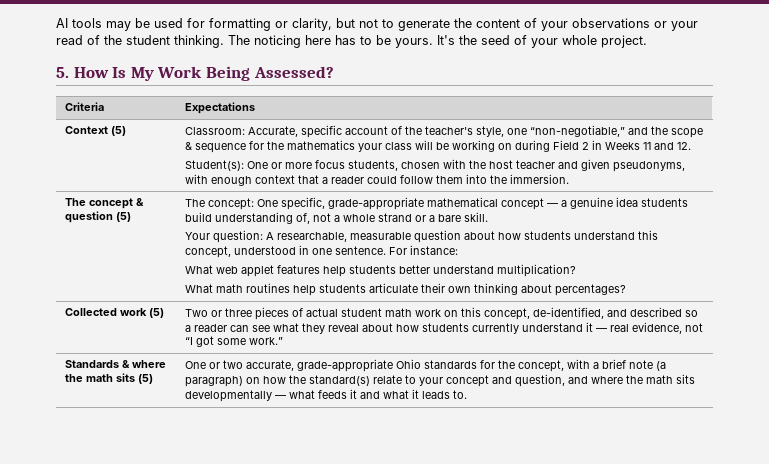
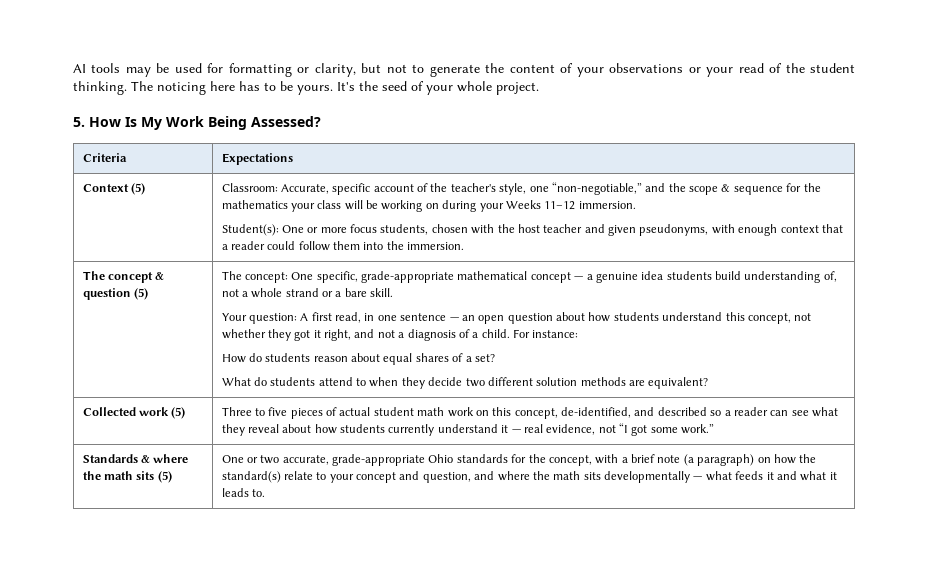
[553,140,692,150] Field 2 in Weeks 11 and 12. -> [479,200,636,212] your Weeks 11–12 immersion.
[277,232,412,242] researchable, measurable -> [311,312,505,324] first read, in one sentence — an open
[234,245,459,255] [185,264,577,277] [185,283,627,296] understood in one sentence. For instance: // What web applet features help students better understand multiplication? // What math routines help students articulate their own thinking about percentages? -> [794,313,812,321] [221,329,579,341] [221,353,495,365] [221,377,709,389] not whether they got it right, and not a diagnosis of a child. For instance: // How do students reason about equal shares of a set? // What do students attend to when they decide two different solution methods are equivalent?
[185,308,253,317] Two or three -> [221,407,288,416] Three to five

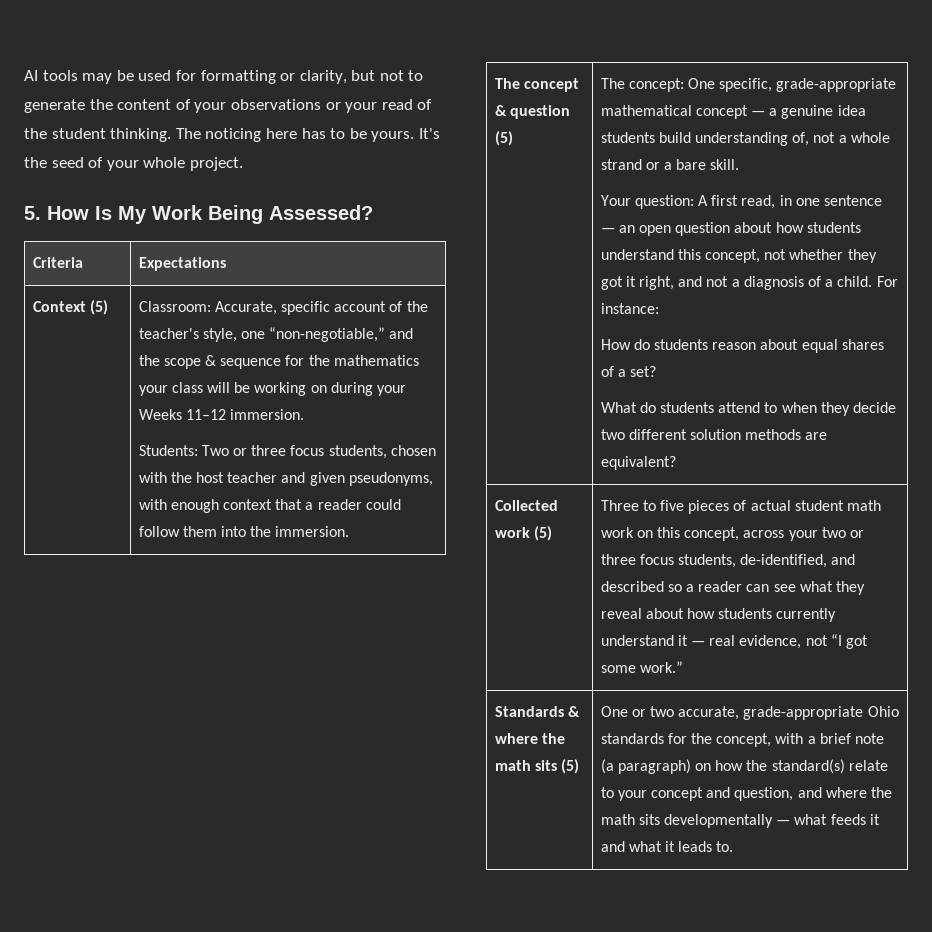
[221,224,347,236] Student(s): One or more -> [138,445,287,456] Students: Two or three
(558, 413) none -> [743,527,864,541] [600,554,737,568] across your two or three focus students,

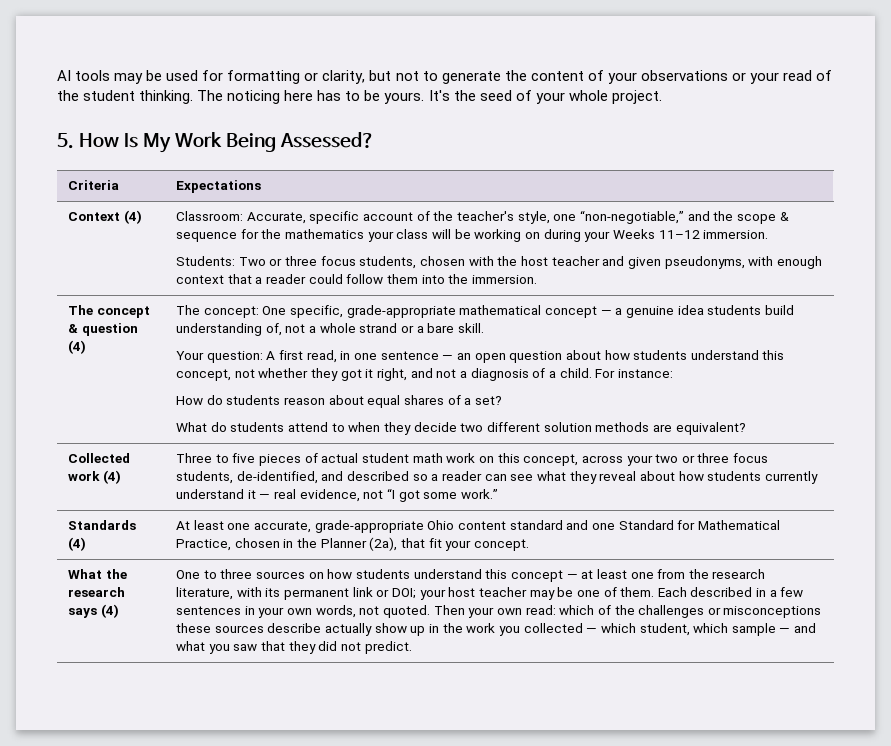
[89,300,108,315] (5) -> [123,210,142,224] (4)
[494,131,513,146] (5) -> [68,340,87,354] (4)
[533,526,552,541] (5) -> [102,470,121,484] (4)
[567,706,580,717] [494,733,565,744] [494,759,580,774] [600,706,899,720] [600,733,884,747] [600,759,888,774] [600,787,892,801] [600,814,880,828] [600,841,734,852] & where the math sits (5) | One or two accurate, grade-appropriate Ohio standards for the concept, with a brief note (a paragraph) on how the standard(s) relate to your concept and question, and where the math sits developmentally — what feeds it and what it leads to. -> [68,537,87,551] [176,520,780,533] [176,537,529,551] [68,569,127,579] [68,587,126,597] [68,604,119,618] [176,569,766,582] [176,587,804,600] [176,605,822,618] [176,623,817,636] [176,641,412,654] (4) | At least one accurate, grade-appropriate Ohio content standard and one Standard for Mathematical Practice, chosen in the Planner (2a), that fit your concept. // What the research says (4) | One to three sources on how students understand this concept — at least one from the research literature, with its permanent link or DOI; your host teacher may be one of them. Each described in a few sentences in your own words, not quoted. Then your own read: which of the challenges or misconceptions these sources describe actually show up in the work you collected — which student, which sample — and what you saw that they did not predict.

